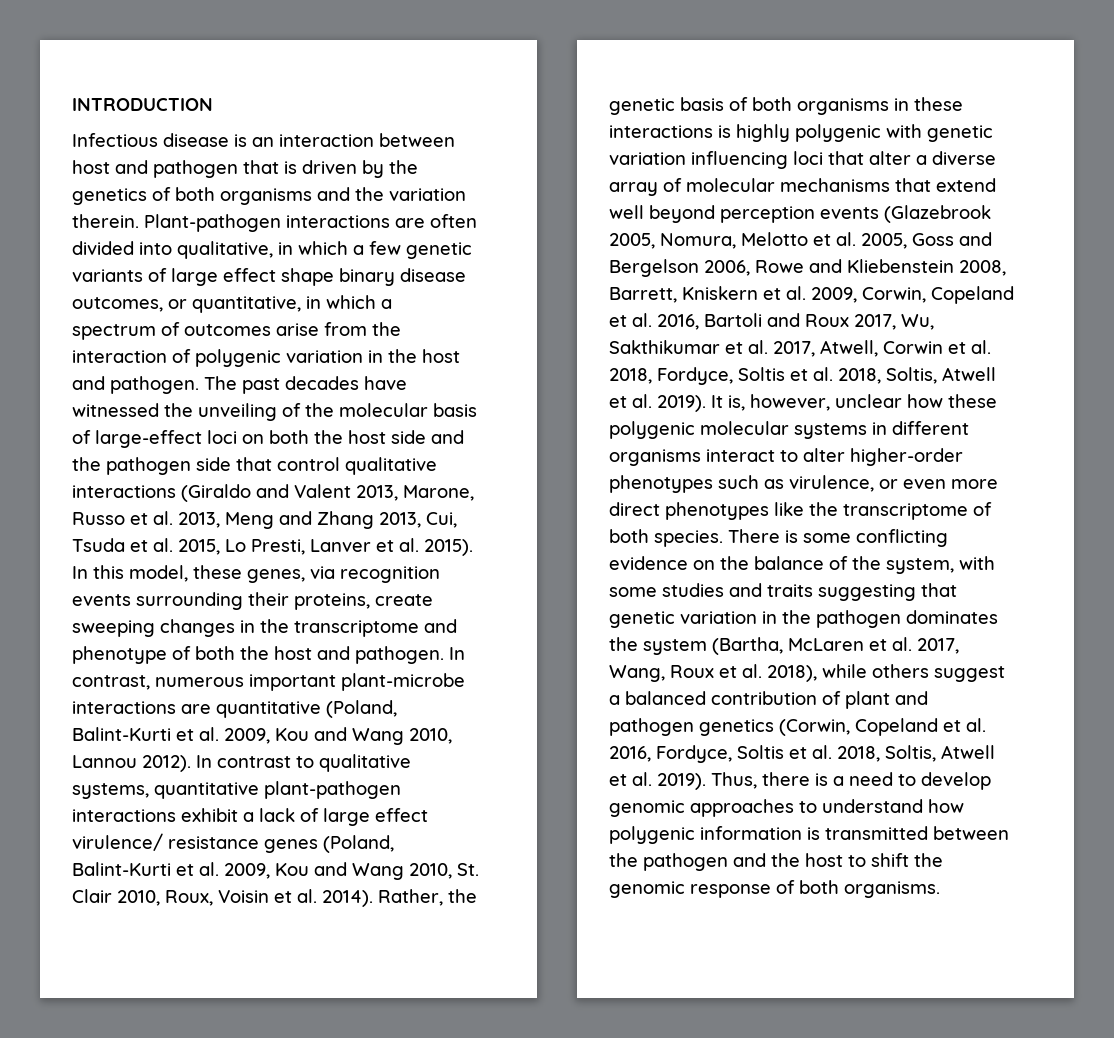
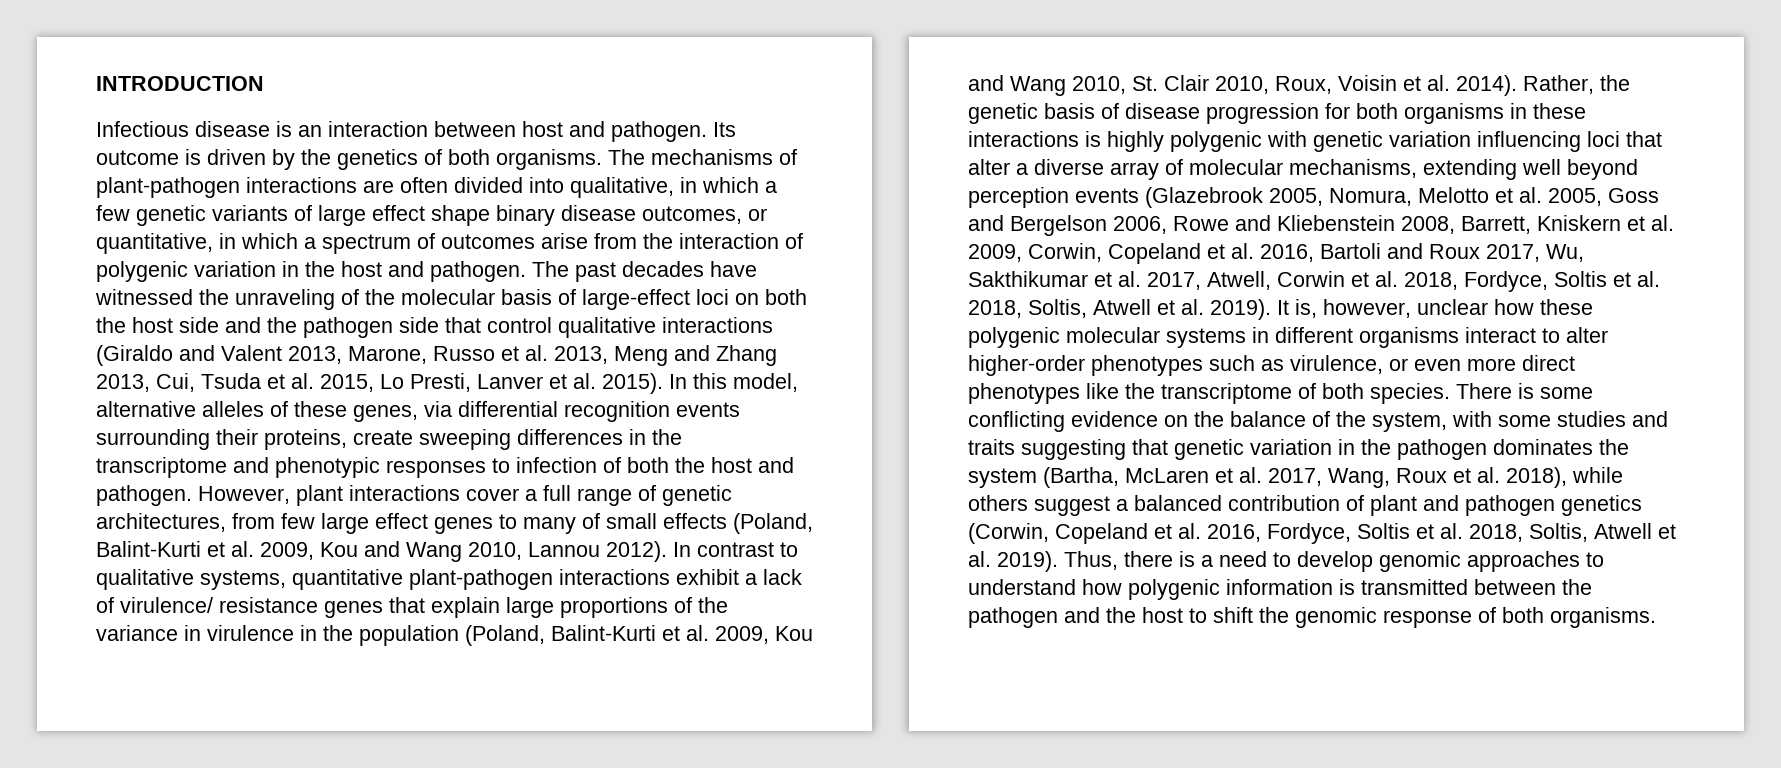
[153,160,279,178] pathogen that -> [611,121,736,142] [96,150,179,165] pathogen. Its outcome
[220,187,466,205] [72,214,281,232] organisms and the variation therein. Plant-pathogen -> [496,149,797,170] [96,177,240,198] organisms. The mechanisms of plant-pathogen
[198,403,277,421] unveiling -> [235,289,335,310] unraveling
(188, 573) none -> [96,401,288,417] alternative alleles of
(335, 572) none -> [458,401,558,417] differential
[160,619,235,637] changes -> [517,429,623,445] differences
[72,646,167,664] phenotype -> [275,457,597,478] phenotypic responses to infection
[449,647,465,660] [72,673,465,691] [72,701,321,718] In contrast, numerous important plant-microbe interactions are quantitative -> [198,485,732,506] [96,513,727,534] However, plant interactions cover a full range of genetic architectures, from few large effect genes to many of small effects
[323,808,428,826] large effect -> (114, 605) none
(318, 846) none -> [389,597,728,618] [96,625,459,646] that explain large proportions of the variance in virulence in the population
(748, 104) none -> [1125,103,1350,124] disease progression for
[780,178,996,192] mechanisms that extend -> [1289,159,1517,180] mechanisms, extending

